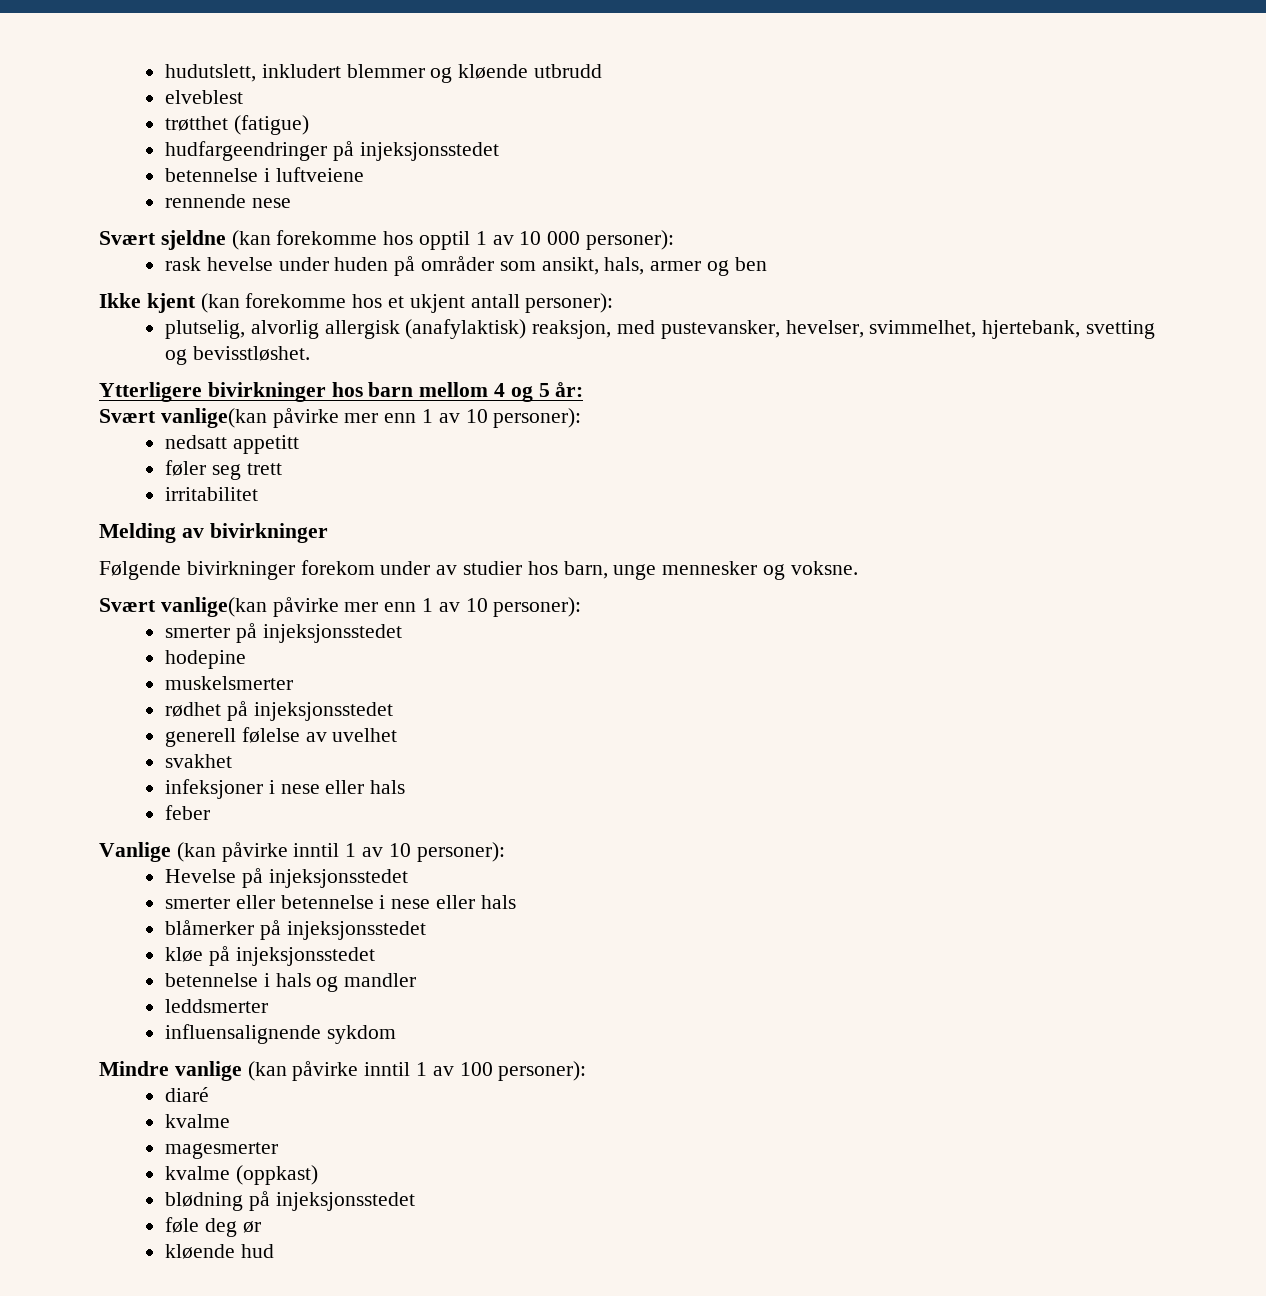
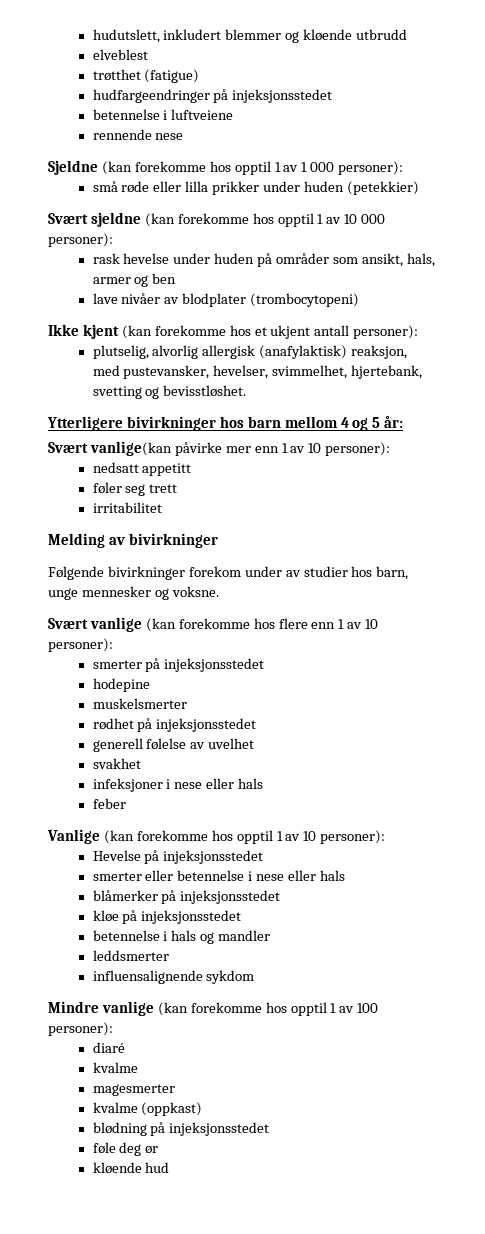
(291, 203) none -> [48,160,404,175] [92,181,419,195] // Sjeldne (kan forekomme hos opptil 1 av 1 000 personer): // små røde eller lilla prikker under huden (petekkier)
(767, 264) none -> [92,293,360,307] // lave nivåer av blodplater (trombocytopeni)
[160,597,379,617] vanlige(kan påvirke mer -> [89,617,308,632] vanlige (kan forekomme hos flere
[221,842,340,862] påvirke inntil -> [136,830,273,844] forekomme hos opptil
[292,1061,411,1081] påvirke inntil -> [190,1002,327,1016] forekomme hos opptil

